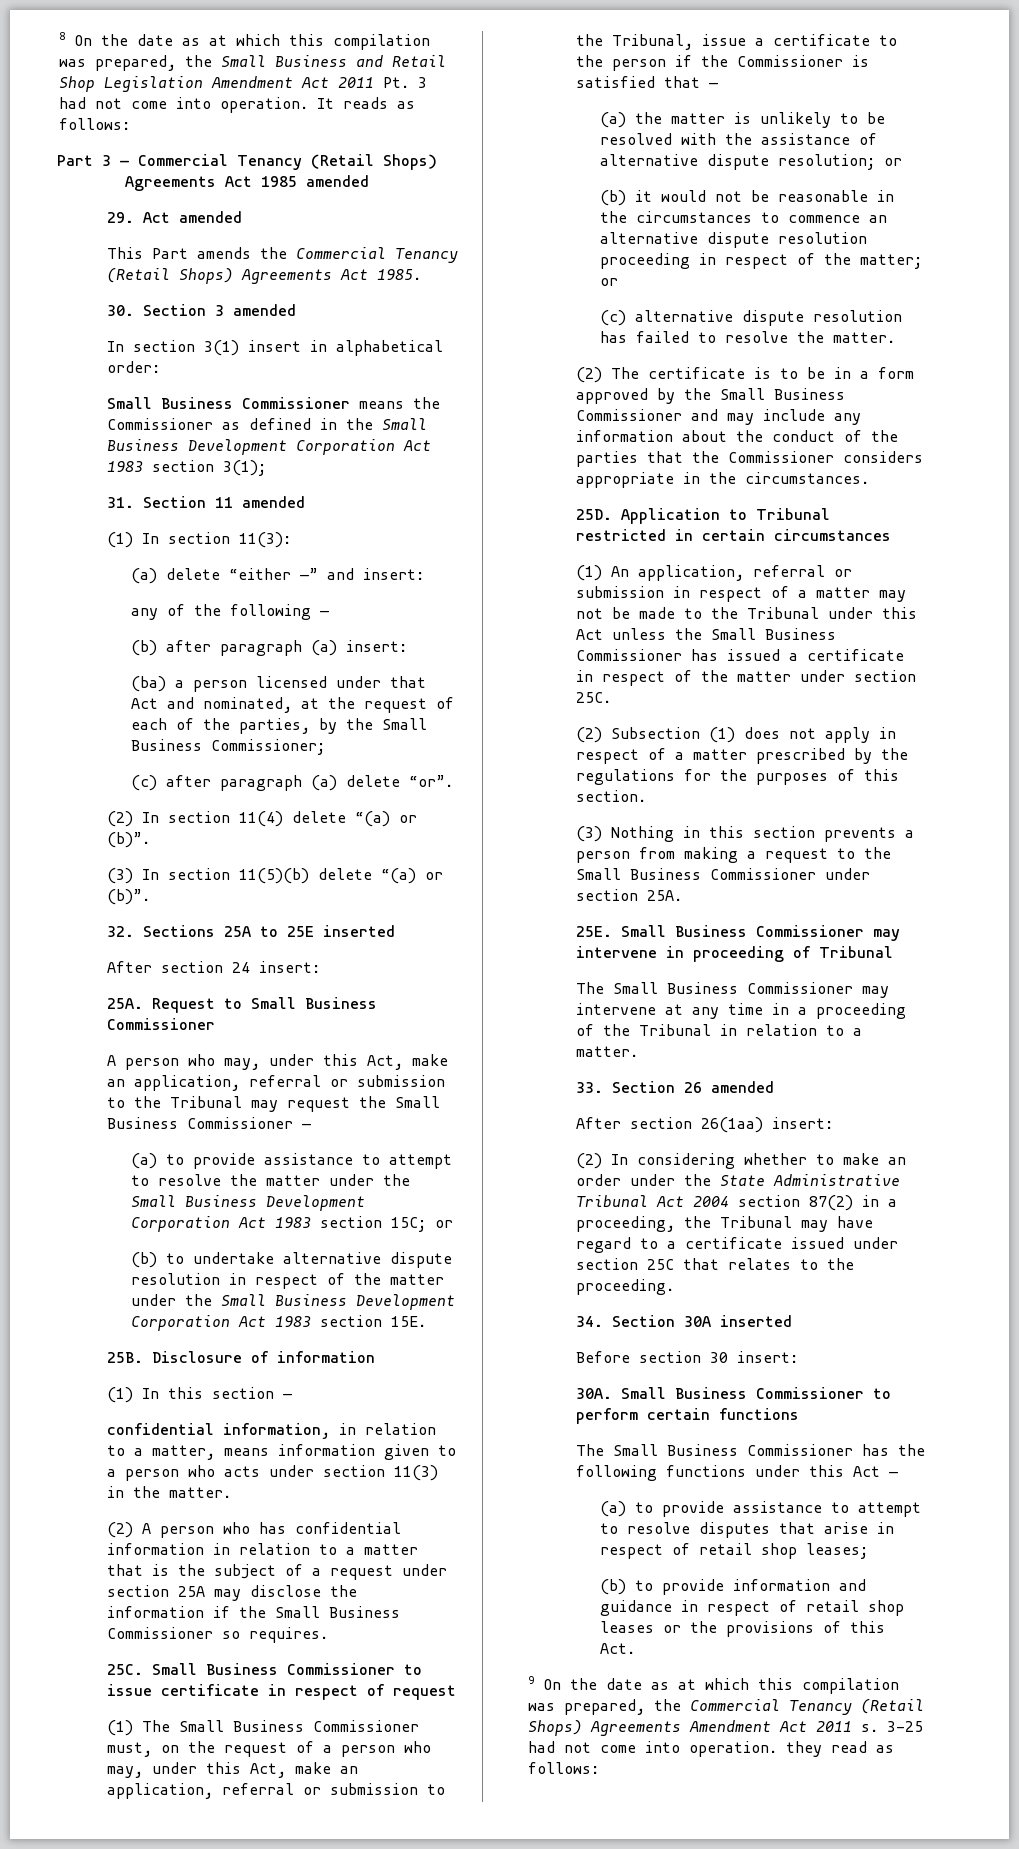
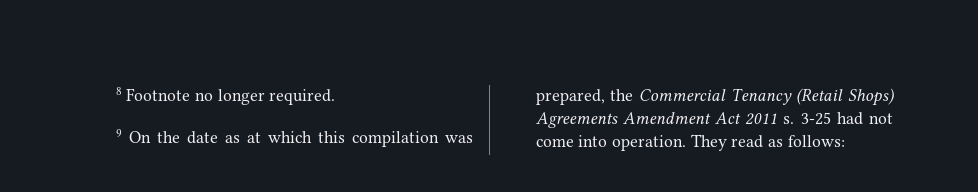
[73,34,430,50] [58,55,446,71] [58,76,427,92] [58,97,415,113] [58,118,130,130] [57,154,437,170] [125,175,369,191] [106,211,242,223] [106,247,458,263] [106,268,421,284] [106,304,296,316] [106,340,443,356] [106,361,160,373] [106,397,440,409] [106,418,427,430] [106,439,431,455] [106,460,266,476] [106,496,305,508] [106,532,291,548] [130,568,424,584] [130,604,329,620] [130,640,407,656] [130,676,426,692] [130,697,454,713] [130,718,427,734] [130,739,325,755] [130,775,453,791] [106,811,417,827] [106,832,150,848] [106,868,443,884] [106,889,150,905] [106,925,395,937] [106,961,320,973] [106,997,377,1013] [106,1018,215,1030] [106,1054,448,1070] [106,1075,445,1091] [106,1096,440,1112] [106,1117,311,1129] [130,1153,452,1169] [130,1174,410,1186] [130,1195,365,1211] [130,1216,453,1232] [130,1252,452,1268] [130,1273,444,1289] [130,1294,455,1310] [130,1315,426,1331] [106,1351,375,1363] [106,1387,292,1403] [106,1423,436,1439] [106,1444,456,1460] [106,1465,438,1481] [106,1486,231,1498] [106,1522,401,1538] [106,1543,418,1555] [106,1564,447,1580] [106,1585,357,1601] [106,1606,400,1618] [106,1627,328,1643] [106,1663,422,1675] [106,1684,456,1700] [106,1720,419,1736] [106,1741,431,1757] [106,1762,358,1778] [106,1783,445,1799] [575,34,897,50] [575,55,869,71] [575,76,718,88] [599,112,885,128] [599,133,877,145] [599,154,902,170] [599,190,894,206] [599,211,887,223] [599,232,867,248] [599,253,922,269] [599,278,618,286] [599,310,902,326] [599,331,895,343] [575,367,914,383] [575,388,845,404] [575,409,861,425] [575,430,898,442] [575,451,923,467] [575,472,869,488] [575,508,830,524] [575,529,891,541] [575,565,852,581] [575,586,906,602] [575,607,917,619] [575,628,836,640] [575,649,904,661] [575,670,916,686] [575,692,611,703] [575,727,896,743] [575,748,908,764] [575,769,899,785] [575,790,646,802] [575,826,914,842] [575,847,891,863] [575,868,870,880] [575,889,682,901] [575,925,900,941] [575,946,893,962] [575,982,889,998] [575,1003,906,1019] [575,1024,862,1036] [575,1046,638,1057] [575,1081,774,1093] [575,1117,833,1133] [575,1153,906,1169] [575,1174,900,1186] [575,1195,897,1211] [575,1216,873,1232] [575,1237,898,1253] [575,1258,854,1270] [575,1279,674,1295] [575,1315,792,1327] [575,1351,798,1363] [575,1387,891,1399] [575,1408,799,1424] [575,1444,925,1456] [575,1465,898,1481] [599,1501,921,1517] [599,1522,894,1538] [599,1543,868,1559] [599,1579,866,1595] [599,1600,904,1616] [599,1621,885,1637] [599,1643,635,1654] On the date as at which this compilation was prepared, the Small Business and Retail Shop Legislation Amendment Act 2011 Pt. 3 had not come into operation. It reads as follows: // Part 3 — Commercial Tenancy (Retail Shops) Agreements Act 1985 amended // 29. Act amended // This Part amends the Commercial Tenancy (Retail Shops) Agreements Act 1985. // 30. Section 3 amended // In section 3(1) insert in alphabetical order: // Small Business Commissioner means the Commissioner as defined in the Small Business Development Corporation Act 1983 section 3(1); // 31. Section 11 amended // (1) In section 11(3): // (a) delete “either —” and insert: // any of the following — // (b) after paragraph (a) insert: // (ba) a person licensed under that Act and nominated, at the request of each of the parties, by the Small Business Commissioner; // (c) after paragraph (a) delete “or”. // (2) In section 11(4) delete “(a) or (b)”. // (3) In section 11(5)(b) delete “(a) or (b)”. // 32. Sections 25A to 25E inserted // After section 24 insert: // 25A. Request to Small Business Commissioner // A person who may, under this Act, make an application, referral or submission to the Tribunal may request the Small Business Commissioner — // (a) to provide assistance to attempt to resolve the matter under the Small Business Development Corporation Act 1983 section 15C; or // (b) to undertake alternative dispute resolution in respect of the matter under the Small Business Development Corporation Act 1983 section 15E. // 25B. Disclosure of information // (1) In this section — // confidential information, in relation to a matter, means information given to a person who acts under section 11(3) in the matter. // (2) A person who has confidential information in relation to a matter that is the subject of a request under section 25A may disclose the information if the Small Business Commissioner so requires. // 25C. Small Business Commissioner to issue certificate in respect of request // (1) The Small Business Commissioner must, on the request of a person who may, under this Act, make an application, referral or submission to the Tribunal, issue a certificate to the person if the Commissioner is satisfied that — // (a) the matter is unlikely to be resolved with the assistance of alternative dispute resolution; or // (b) it would not be reasonable in the circumstances to commence an alternative dispute resolution proceeding in respect of the matter; or // (c) alternative dispute resolution has failed to resolve the matter. // (2) The certificate is to be in a form approved by the Small Business Commissioner and may include any information about the conduct of the parties that the Commissioner considers appropriate in the circumstances. // 25D. Application to Tribunal restricted in certain circumstances // (1) An application, referral or submission in respect of a matter may not be made to the Tribunal under this Act unless the Small Business Commissioner has issued a certificate in respect of the matter under section 25C. // (2) Subsection (1) does not apply in respect of a matter prescribed by the regulations for the purposes of this section. // (3) Nothing in this section prevents a person from making a request to the Small Business Commissioner under section 25A. // 25E. Small Business Commissioner may intervene in proceeding of Tribunal // The Small Business Commissioner may intervene at any time in a proceeding of the Tribunal in relation to a matter. // 33. Section 26 amended // After section 26(1aa) insert: // (2) In considering whether to make an order under the State Administrative Tribunal Act 2004 section 87(2) in a proceeding, the Tribunal may have regard to a certificate issued under section 25C that relates to the proceeding. // 34. Section 30A inserted // Before section 30 insert: // 30A. Small Business Commissioner to perform certain functions // The Small Business Commissioner has the following functions under this Act — // (a) to provide assistance to attempt to resolve disputes that arise in respect of retail shop leases; // (b) to provide information and guidance in respect of retail shop leases or the provisions of this Act. -> [126,88,336,105] Footnote no longer required.
[785,1741,822,1757] they -> [690,134,727,151] They

